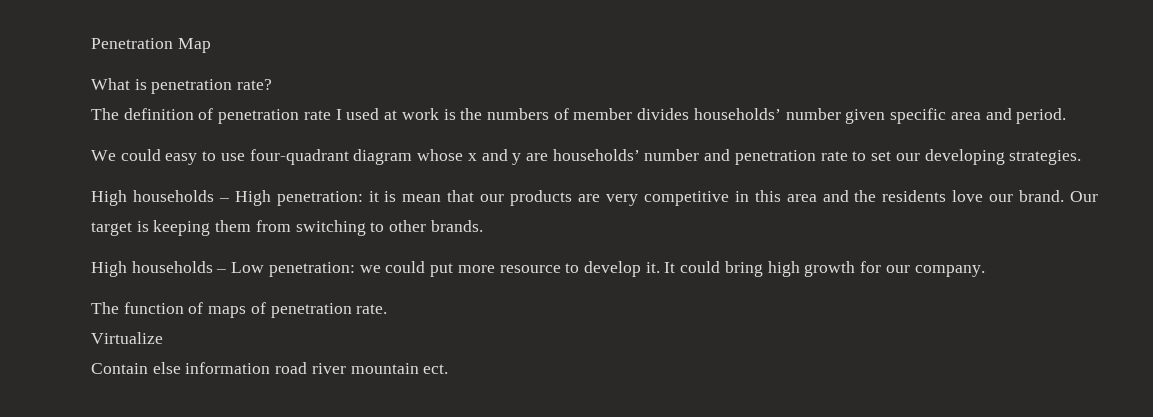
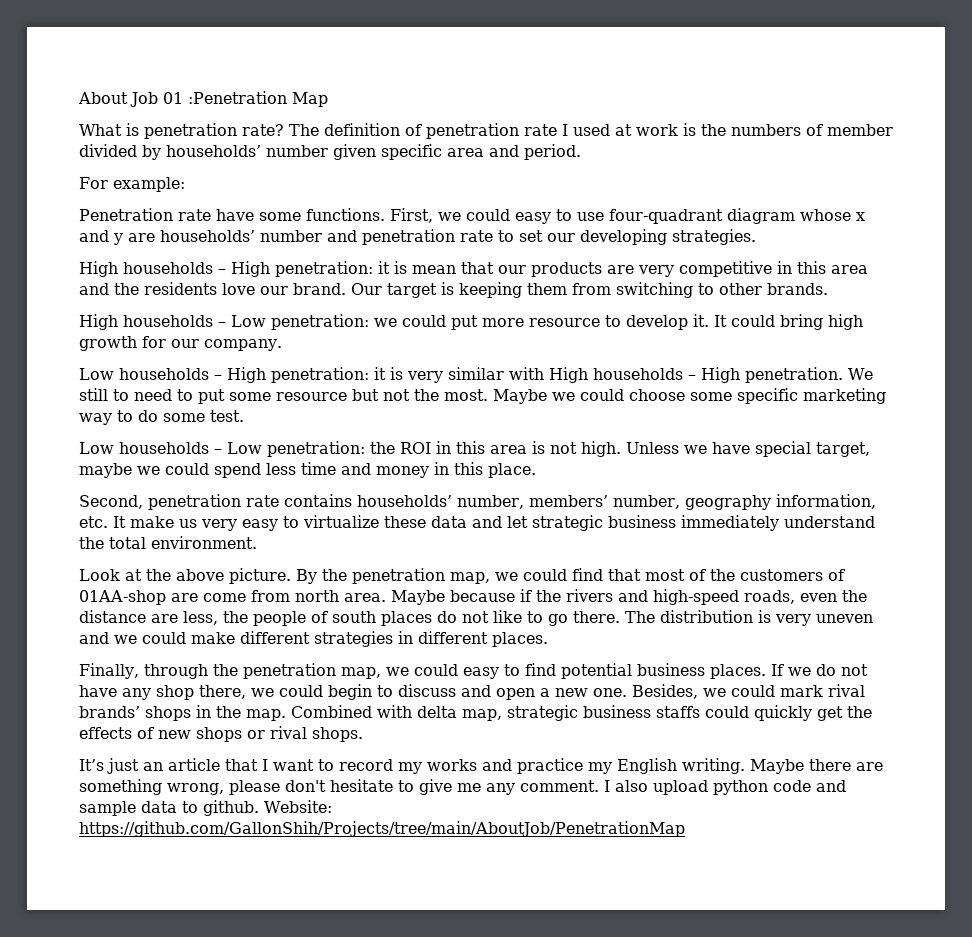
[91,38,173,49] Penetration -> [78,91,287,107] About Job 01 :Penetration
(273, 84) // -> (284, 130) none
[637,108,690,120] divides -> [79,144,161,160] divided by
[91,150,116,161] We -> [79,177,185,192] [79,208,461,223] For example: // Penetration rate have some functions. First, we
[91,302,388,318] [91,332,163,344] [91,362,449,374] The function of maps of penetration rate. // Virtualize // Contain else information road river mountain ect. -> [79,367,873,383] [79,388,886,404] [79,410,244,425] [79,441,870,457] [79,462,536,478] [79,494,876,510] [79,515,875,531] [79,536,257,549] [79,568,845,584] [79,589,867,605] [79,610,873,626] [79,631,548,647] [79,663,868,679] [79,684,865,700] [79,705,872,721] [79,726,363,742] [79,758,883,774] [79,779,846,795] [79,800,332,816] [79,821,685,837] Low households – High penetration: it is very similar with High households – High penetration. We still to need to put some resource but not the most. Maybe we could choose some specific marketing way to do some test. // Low households – Low penetration: the ROI in this area is not high. Unless we have special target, maybe we could spend less time and money in this place. // Second, penetration rate contains households’ number, members’ number, geography information, etc. It make us very easy to virtualize these data and let strategic business immediately understand the total environment. // Look at the above picture. By the penetration map, we could find that most of the customers of 01AA-shop are come from north area. Maybe because if the rivers and high-speed roads, even the distance are less, the people of south places do not like to go there. The distribution is very uneven and we could make different strategies in different places. // Finally, through the penetration map, we could easy to find potential business places. If we do not have any shop there, we could begin to discuss and open a new one. Besides, we could mark rival brands’ shops in the map. Combined with delta map, strategic business staffs could quickly get the effects of new shops or rival shops. // It’s just an article that I want to record my works and practice my English writing. Maybe there are something wrong, please don't hesitate to give me any comment. I also upload python code and sample data to github. Website: https://github.com/GallonShih/Projects/tree/main/AboutJob/PenetrationMap

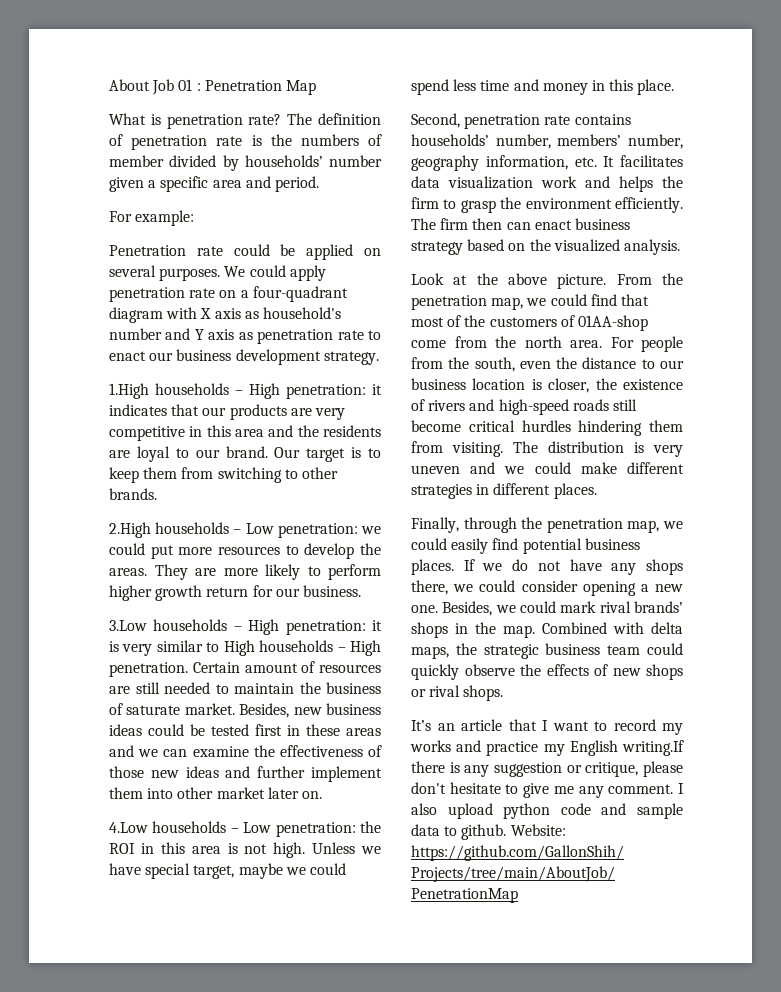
[188,91,287,104] :Penetration -> [196,80,282,91] : Penetration
[562,124,678,136] I used at work -> (243, 141) none
(376, 152) none -> [148,180,157,188] a
[216,208,865,224] [79,229,756,245] [79,261,456,277] have some functions. First, we could easy to use four-quadrant diagram whose x and y are households’ number and penetration rate to set our developing strategies. // High households – High penetration: it is mean -> [233,244,381,260] [109,265,326,281] [109,286,348,302] [109,307,341,323] [109,328,381,344] [109,349,379,365] [109,383,382,399] [109,404,167,416] could be applied on several purposes. We could apply penetration rate on a four-quadrant diagram with X axis as household's number and Y axis as penetration rate to enact our business development strategy. // 1.High households – High penetration: it indicates
[222,283,255,295] love -> [109,446,189,462] are loyal to
[459,282,522,298] keeping -> [368,448,381,458] [109,467,139,483] to keep
[79,314,118,330] High -> [109,522,151,538] 2.High
[529,318,600,327] resource -> [218,546,280,555] resources
[693,314,863,330] [79,336,282,351] [79,368,114,380] it. It could bring high growth for our company. // Low -> [360,543,381,555] [109,564,381,580] [109,585,361,601] [109,620,147,631] the areas. They are more likely to perform higher growth return for our business. // 3.Low
[509,367,544,380] with -> [206,642,220,652] to
[848,368,873,380] [79,388,886,404] [79,410,244,425] [79,442,114,454] We still to need to put some resource but not the most. Maybe we could choose some specific marketing way to do some test. // Low -> [192,661,381,673] [109,682,381,694] [109,703,381,718] [109,724,381,736] [109,745,382,757] [109,766,382,782] [109,787,322,799] [109,822,148,833] Certain amount of resources are still needed to maintain the business of saturate market. Besides, new business ideas could be tested first in these areas and we can examine the effectiveness of those new ideas and further implement them into other market later on. // 4.Low
[130,515,875,531] [79,536,257,549] make us very easy to virtualize these data and let strategic business immediately understand the total environment. -> [620,155,683,167] [411,176,683,192] [411,197,683,213] [411,218,630,230] [411,239,680,255] facilitates data visualization work and helps the firm to grasp the environment efficiently. The firm then can enact business strategy based on the visualized analysis.
[296,569,317,584] By -> [616,274,652,285] From
[171,593,198,602] are -> (648, 323) none
(290, 596) none -> [495,336,516,348] the
[391,589,867,605] [79,610,620,626] Maybe because if the rivers and high-speed roads, even the distance are less, the people of south places do not like to go there. -> [610,336,683,352] [411,357,684,372] [411,378,683,393] [411,399,637,415] [411,420,683,436] [411,441,503,457] For people from the south, even the distance to our business location is closer, the existence of rivers and high-speed roads still become critical hurdles hindering them from visiting.
[462,664,520,679] easy to -> [451,538,489,554] easily
[156,685,194,700] shop -> [646,559,683,575] shops
[328,684,535,700] begin to discuss and open -> [521,580,636,596] consider opening
[462,705,700,721] map, strategic business staffs -> [411,643,641,659] maps, the strategic business team
[817,706,843,721] get -> [464,664,515,676] observe
[107,758,139,774] just -> (431, 725) none
[682,758,883,774] [79,779,224,795] writing. Maybe there are something wrong, -> [622,740,684,756] [411,761,639,777] writing.If there is any suggestion or critique,

